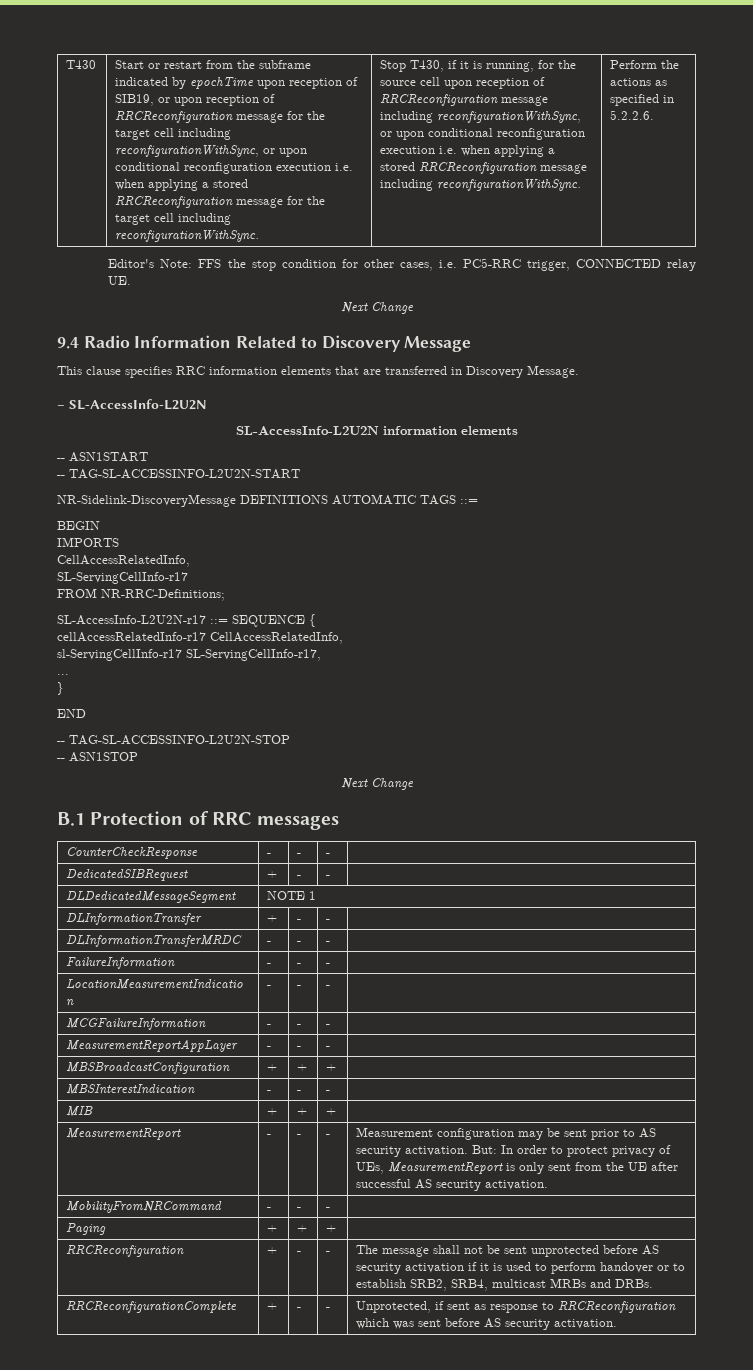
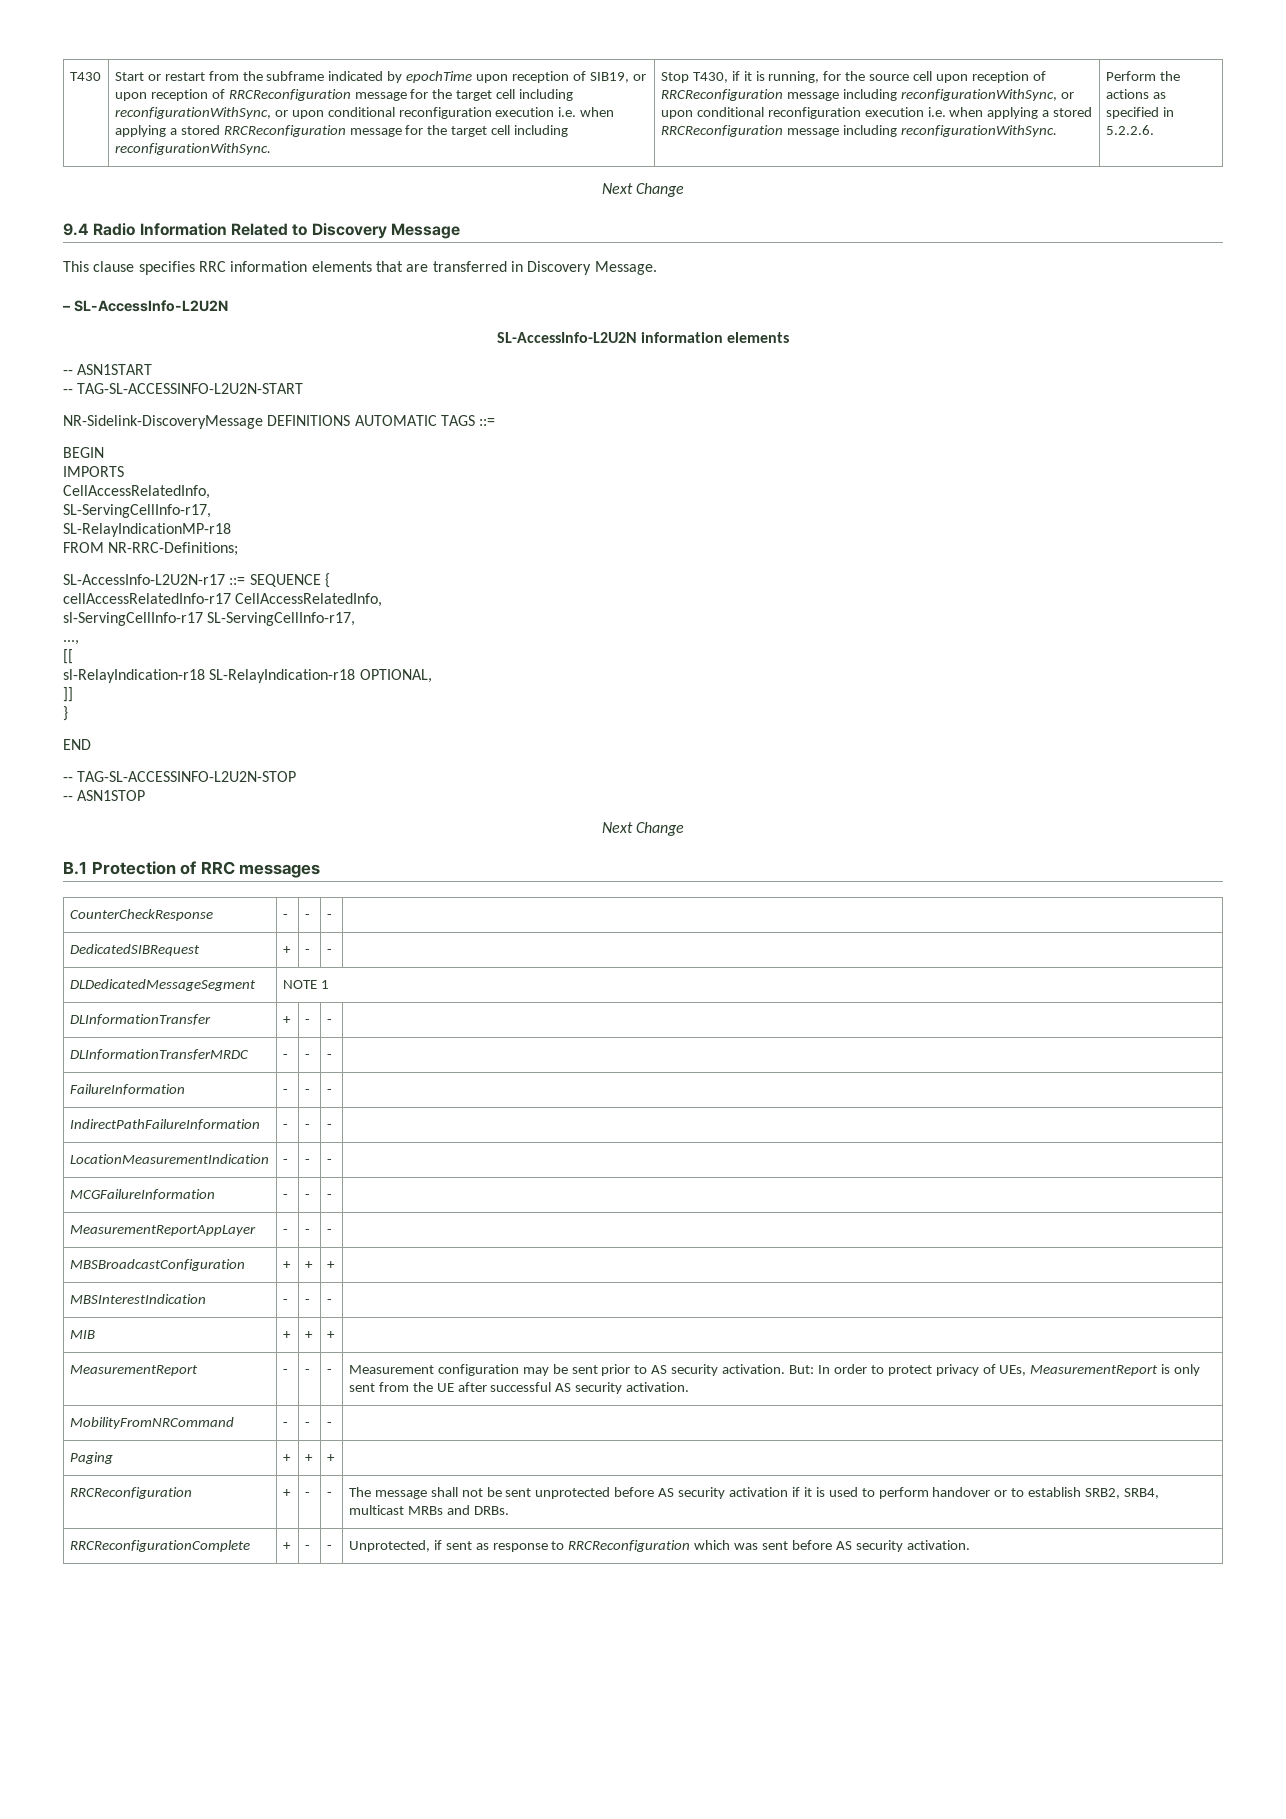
[108,258,696,271] [108,276,132,285] // Editor's Note: FFS the stop condition for other cases, i.e. PC5-RRC trigger, CONNECTED relay UE. -> (1154, 130) none
[57,572,188,584] SL-ServingCellInfo-r17 -> [63,504,211,518] [63,523,231,537] SL-ServingCellInfo-r17, // SL-RelayIndicationMP-r18
[57,674,69,675] ... -> [63,640,79,645] [63,649,73,664] [63,669,432,683] [63,687,73,702] ..., // [[ // sl-RelayIndication-r18 SL-RelayIndication-r18 OPTIONAL, // ]]
(331, 964) none -> [69,1119,260,1130] [282,1124,288,1129] [304,1124,310,1129] [326,1124,332,1129] // IndirectPathFailureInformation | - | - | - |

